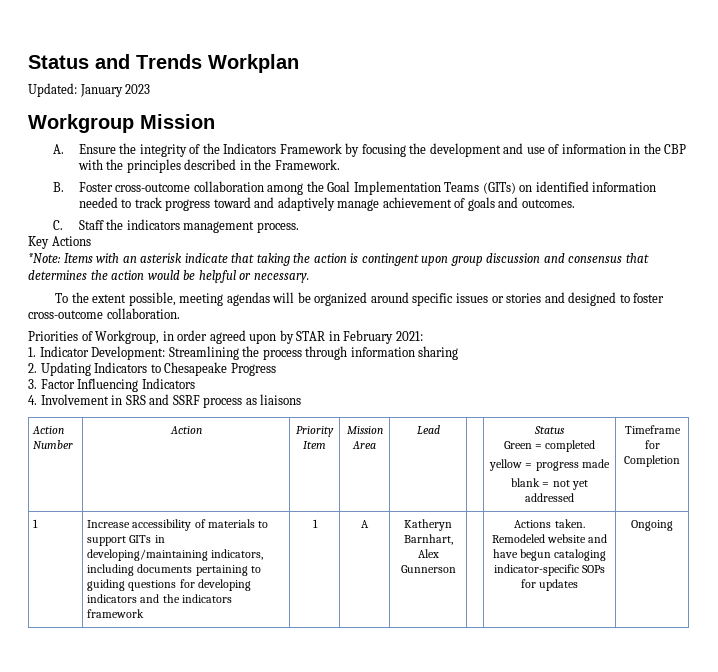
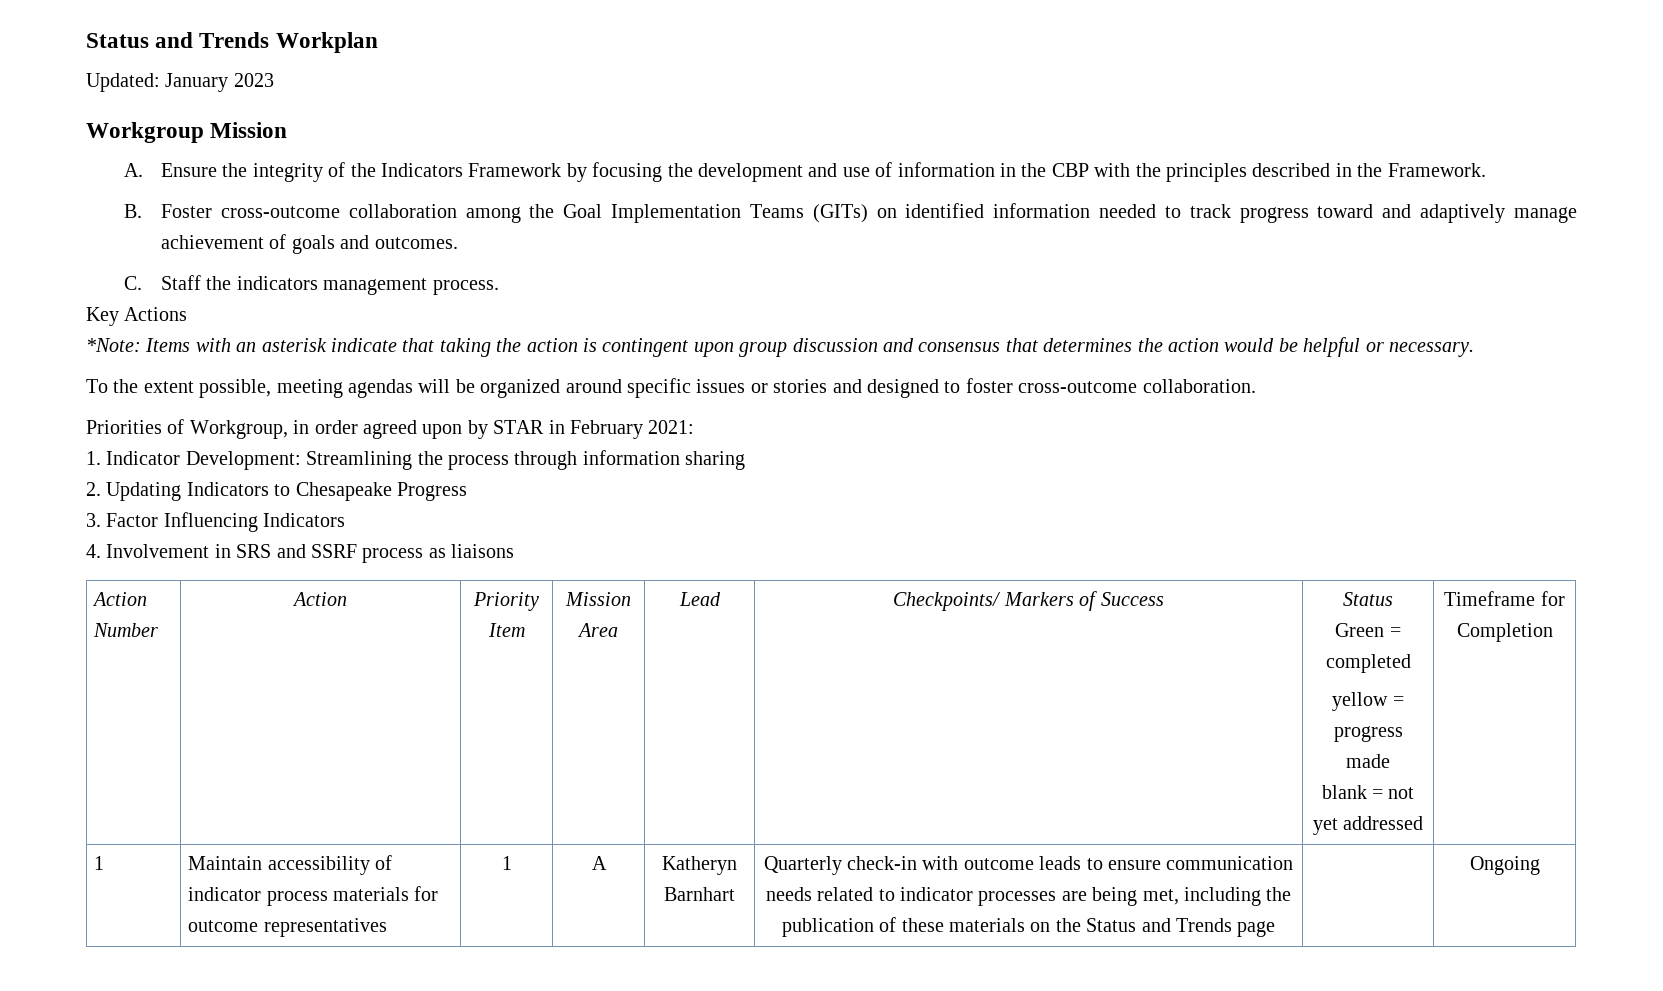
(440, 429) none -> [893,591,1164,611] Checkpoints/ Markers of Success
[87,520,131,528] Increase -> [188,856,263,870] Maintain
[207,519,268,528] [87,535,165,546] [87,549,264,561] [87,564,261,576] [87,579,251,591] [87,594,232,603] [87,609,145,618] [312,519,318,528] [361,520,369,528] [404,519,452,531] [403,534,453,545] [417,549,439,558] [400,565,456,573] [514,519,585,528] [491,534,608,543] [492,549,607,561] [493,564,606,576] [520,579,579,591] materials to support GITs in developing/maintaining indicators, including documents pertaining to guiding questions for developing indicators and the indicators framework | 1 | A | Katheryn Barnhart, Alex Gunnerson | | Actions taken. Remodeled website and have begun cataloging indicator-specific SOPs for updates -> [188,886,439,906] [188,918,387,937] [501,856,512,870] [591,856,607,870] [662,856,737,875] [664,887,735,901] [763,856,1294,875] [765,887,1292,906] [781,917,1276,937] indicator process materials for outcome representatives | 1 | A | Katheryn Barnhart | Quarterly check-in with outcome leads to ensure communication needs related to indicator processes are being met, including the publication of these materials on the Status and Trends page |

